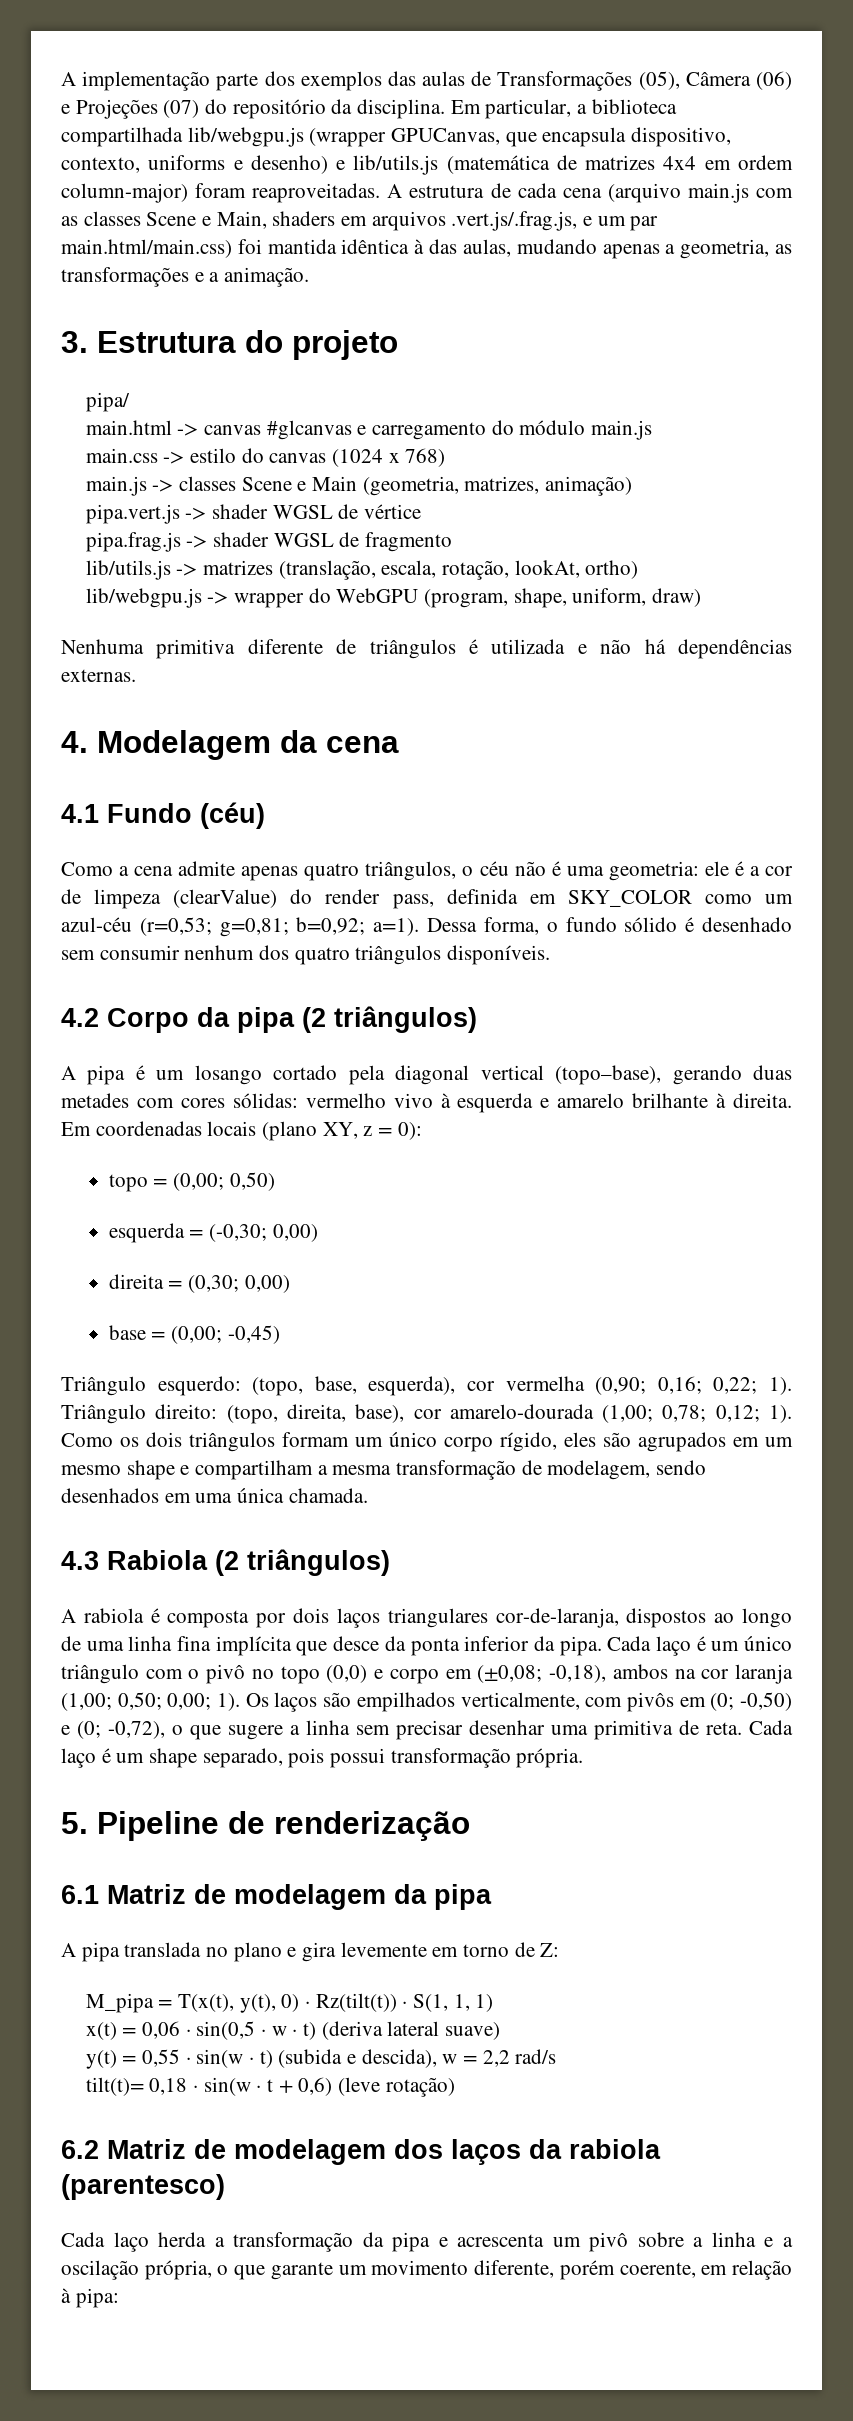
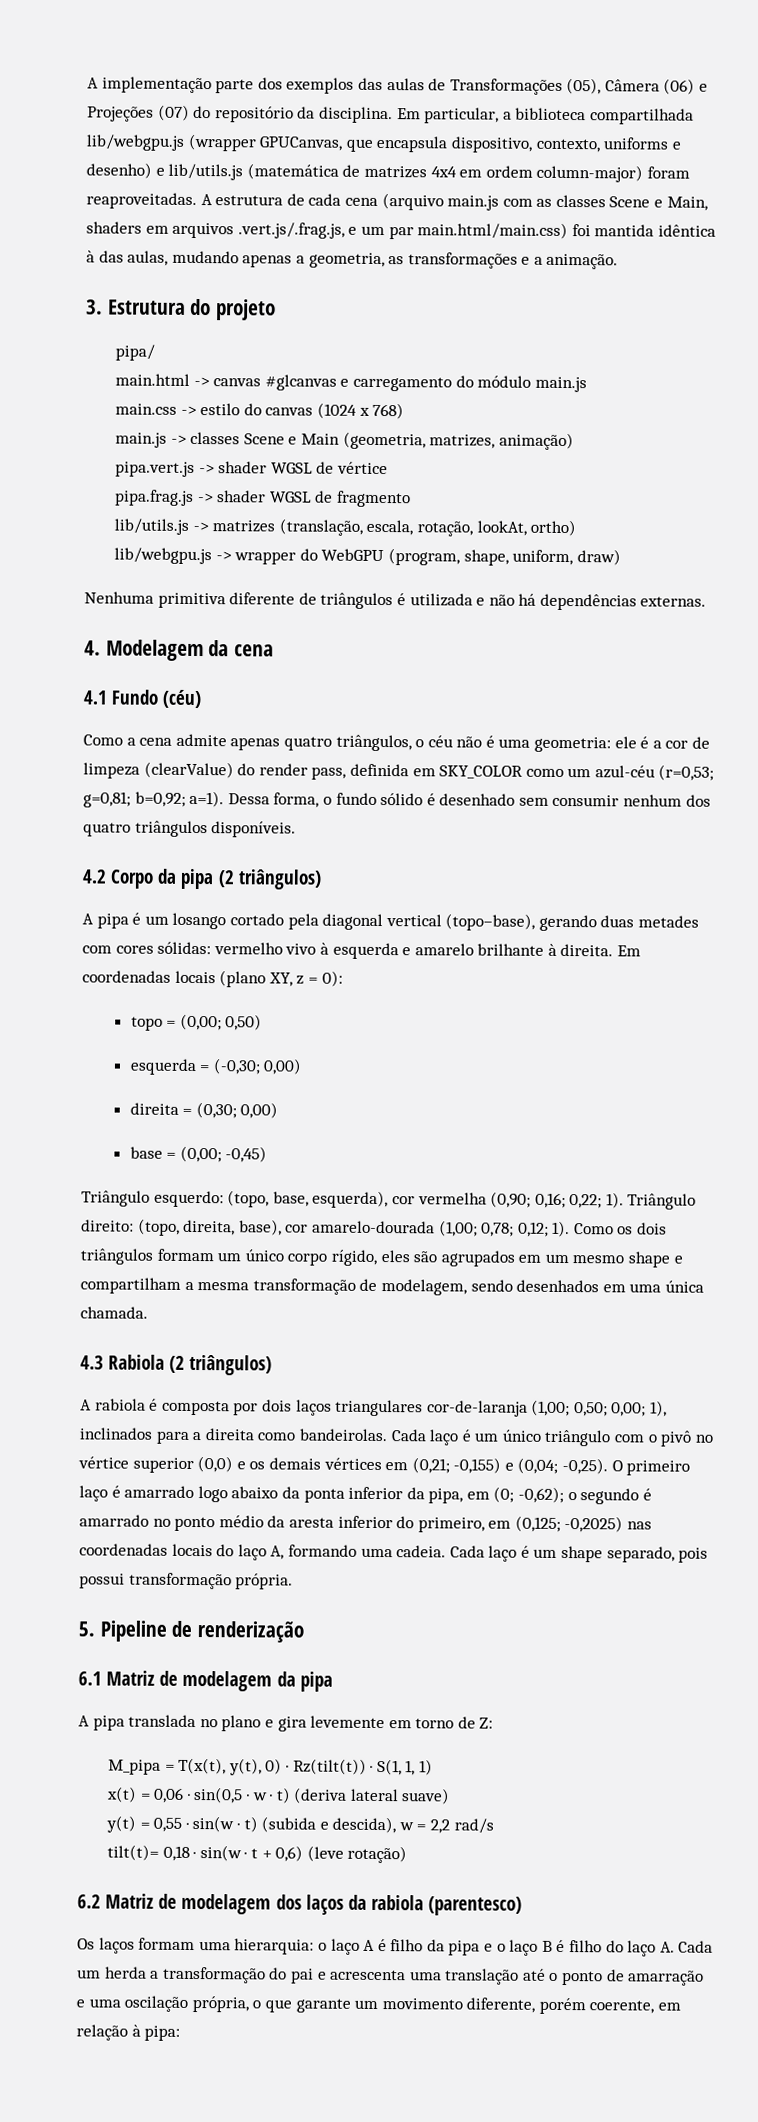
[495,1608,793,1628] [61,1636,602,1656] cor-de-laranja, dispostos ao longo de uma linha fina implícita que desce da ponta inferior da pipa. -> [426,1399,668,1417] [79,1427,388,1444] cor-de-laranja (1,00; 0,50; 0,00; 1), inclinados para a direita como bandeirolas.
[280,1664,794,1684] [61,1692,793,1712] [61,1720,742,1740] topo (0,0) e corpo em (±0,08; -0,18), ambos na cor laranja (1,00; 0,50; 0,00; 1). Os laços são empilhados verticalmente, com pivôs em (0; -0,50) e (0; -0,72), o que sugere a linha sem precisar desenhar uma primitiva de reta. -> [78,1456,691,1476] [79,1485,652,1505] [79,1514,653,1533] [79,1543,447,1561] vértice superior (0,0) e os demais vértices em (0,21; -0,155) e (0,04; -0,25). O primeiro laço é amarrado logo abaixo da ponta inferior da pipa, em (0; -0,62); o segundo é amarrado no ponto médio da aresta inferior do primeiro, em (0,125; -0,2025) nas coordenadas locais do laço A, formando uma cadeia.
[61,2232,793,2252] Cada laço herda a transformação da pipa e acrescenta um pivô sobre a linha e a -> [77,1937,714,1957] [77,1966,705,1986] [76,1998,121,2008] Os laços formam uma hierarquia: o laço A é filho da pipa e o laço B é filho do laço A. Cada um herda a transformação do pai e acrescenta uma translação até o ponto de amarração e uma

